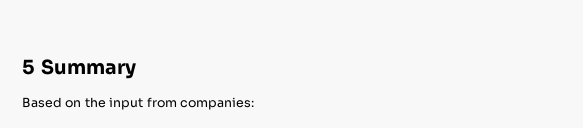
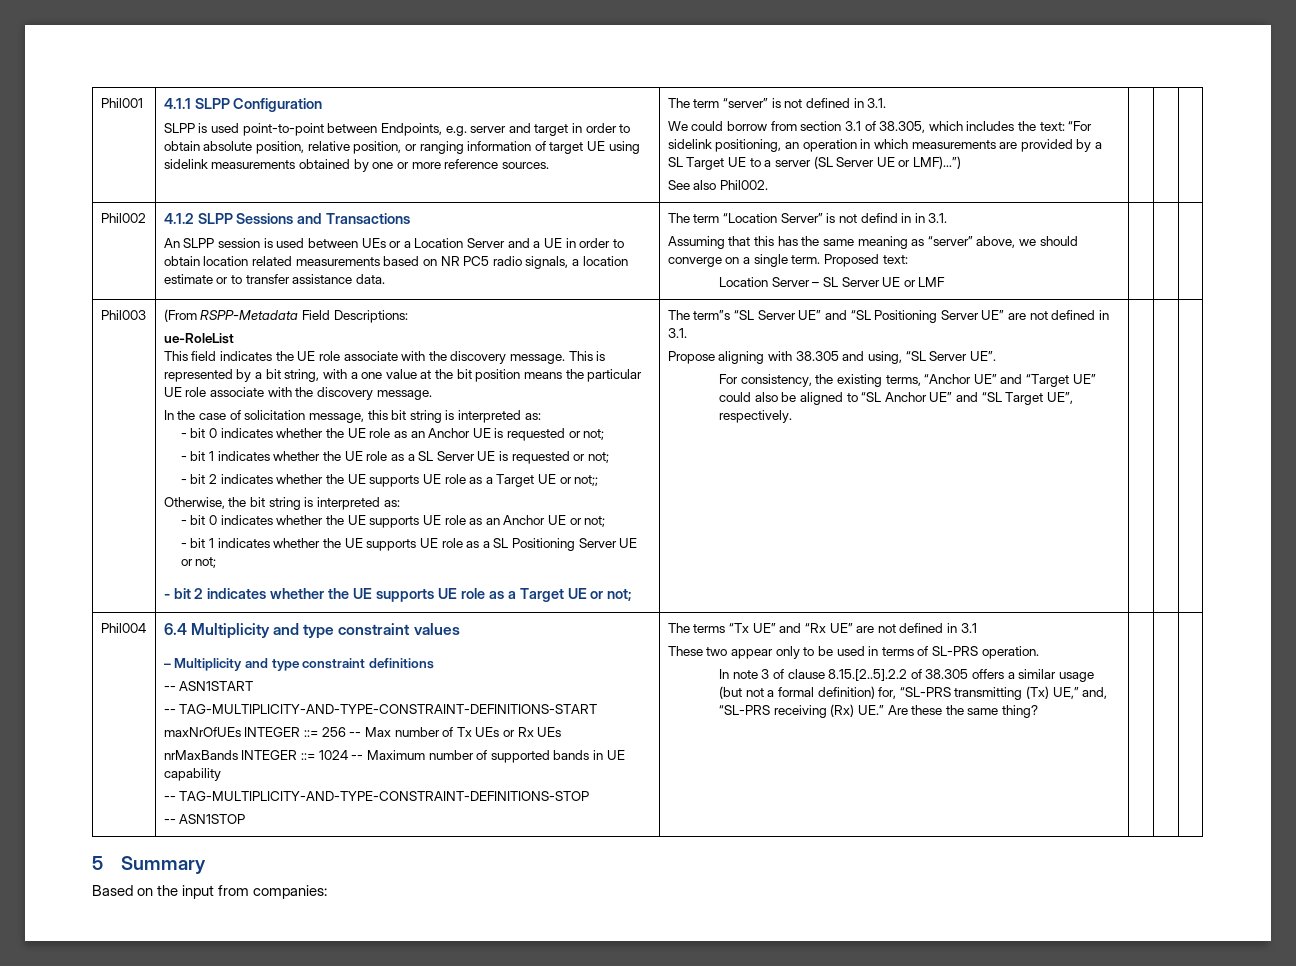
(22, 67) none -> [100,98,143,108] [163,98,323,112] [163,123,631,136] [163,141,640,154] [163,159,549,172] [667,98,887,108] [667,121,1093,133] [667,139,1103,152] [667,156,962,170] [667,180,768,190] [100,213,146,223] [163,213,411,224] [163,238,624,248] [163,256,628,269] [163,274,385,284] [667,213,948,223] [667,236,1078,249] [667,254,908,267] [718,277,946,287] [100,310,146,320] [163,309,408,323] [163,333,234,344] [163,351,606,364] [163,369,643,382] [163,387,432,400] [163,410,541,423] [180,428,605,441] [180,451,610,464] [180,474,599,487] [163,497,400,510] [180,515,606,528] [180,538,638,551] [180,557,217,568] [163,588,632,602] [667,310,1110,323] [667,328,687,338] [667,351,996,364] [718,374,1096,387] [718,392,1074,405] [718,410,792,423] [100,623,146,633] [163,623,460,639] [163,658,434,671] [163,681,254,691] [163,704,598,714] [163,727,562,737] [163,750,625,763] [163,768,221,781] [163,791,590,801] [163,814,246,824] [667,623,977,633] [667,646,1039,659] [718,669,1095,682] [718,686,1108,700] [718,704,1039,718] Phil001 | 4.1.1 SLPP Configuration // SLPP is used point-to-point between Endpoints, e.g. server and target in order to obtain absolute position, relative position, or ranging information of target UE using sidelink measurements obtained by one or more reference sources. | The term “server” is not defined in 3.1. // We could borrow from section 3.1 of 38.305, which includes the text: “For sidelink positioning, an operation in which measurements are provided by a SL Target UE to a server (SL Server UE or LMF)…”) // See also Phil002. | | | // Phil002 | 4.1.2 SLPP Sessions and Transactions // An SLPP session is used between UEs or a Location Server and a UE in order to obtain location related measurements based on NR PC5 radio signals, a location estimate or to transfer assistance data. | The term “Location Server” is not defind in in 3.1. // Assuming that this has the same meaning as “server” above, we should converge on a single term. Proposed text: // Location Server – SL Server UE or LMF | | | // Phil003 | (From RSPP-Metadata Field Descriptions: // ue-RoleList // This field indicates the UE role associate with the discovery message. This is represented by a bit string, with a one value at the bit position means the particular UE role associate with the discovery message. // In the case of solicitation message, this bit string is interpreted as: // - bit 0 indicates whether the UE role as an Anchor UE is requested or not; // - bit 1 indicates whether the UE role as a SL Server UE is requested or not; // - bit 2 indicates whether the UE supports UE role as a Target UE or not;; // Otherwise, the bit string is interpreted as: // - bit 0 indicates whether the UE supports UE role as an Anchor UE or not; // - bit 1 indicates whether the UE supports UE role as a SL Positioning Server UE or not; // - bit 2 indicates whether the UE supports UE role as a Target UE or not; | The term”s “SL Server UE” and “SL Positioning Server UE” are not defined in 3.1. // Propose aligning with 38.305 and using, “SL Server UE”. // For consistency, the existing terms, “Anchor UE” and “Target UE” could also be aligned to “SL Anchor UE” and “SL Target UE”, respectively. | | | // Phil004 | 6.4 Multiplicity and type constraint values // – Multiplicity and type constraint definitions // -- ASN1START // -- TAG-MULTIPLICITY-AND-TYPE-CONSTRAINT-DEFINITIONS-START // maxNrOfUEs INTEGER ::= 256 -- Max number of Tx UEs or Rx UEs // nrMaxBands INTEGER ::= 1024 -- Maximum number of supported bands in UE capability // -- TAG-MULTIPLICITY-AND-TYPE-CONSTRAINT-DEFINITIONS-STOP // -- ASN1STOP | The terms “Tx UE” and “Rx UE” are not defined in 3.1 // These two appear only to be used in terms of SL-PRS operation. // In note 3 of clause 8.15.[2..5].2.2 of 38.305 offers a similar usage (but not a formal definition) for, “SL-PRS transmitting (Tx) UE,” and, “SL-PRS receiving (Rx) UE.” Are these the same thing? | | | //

